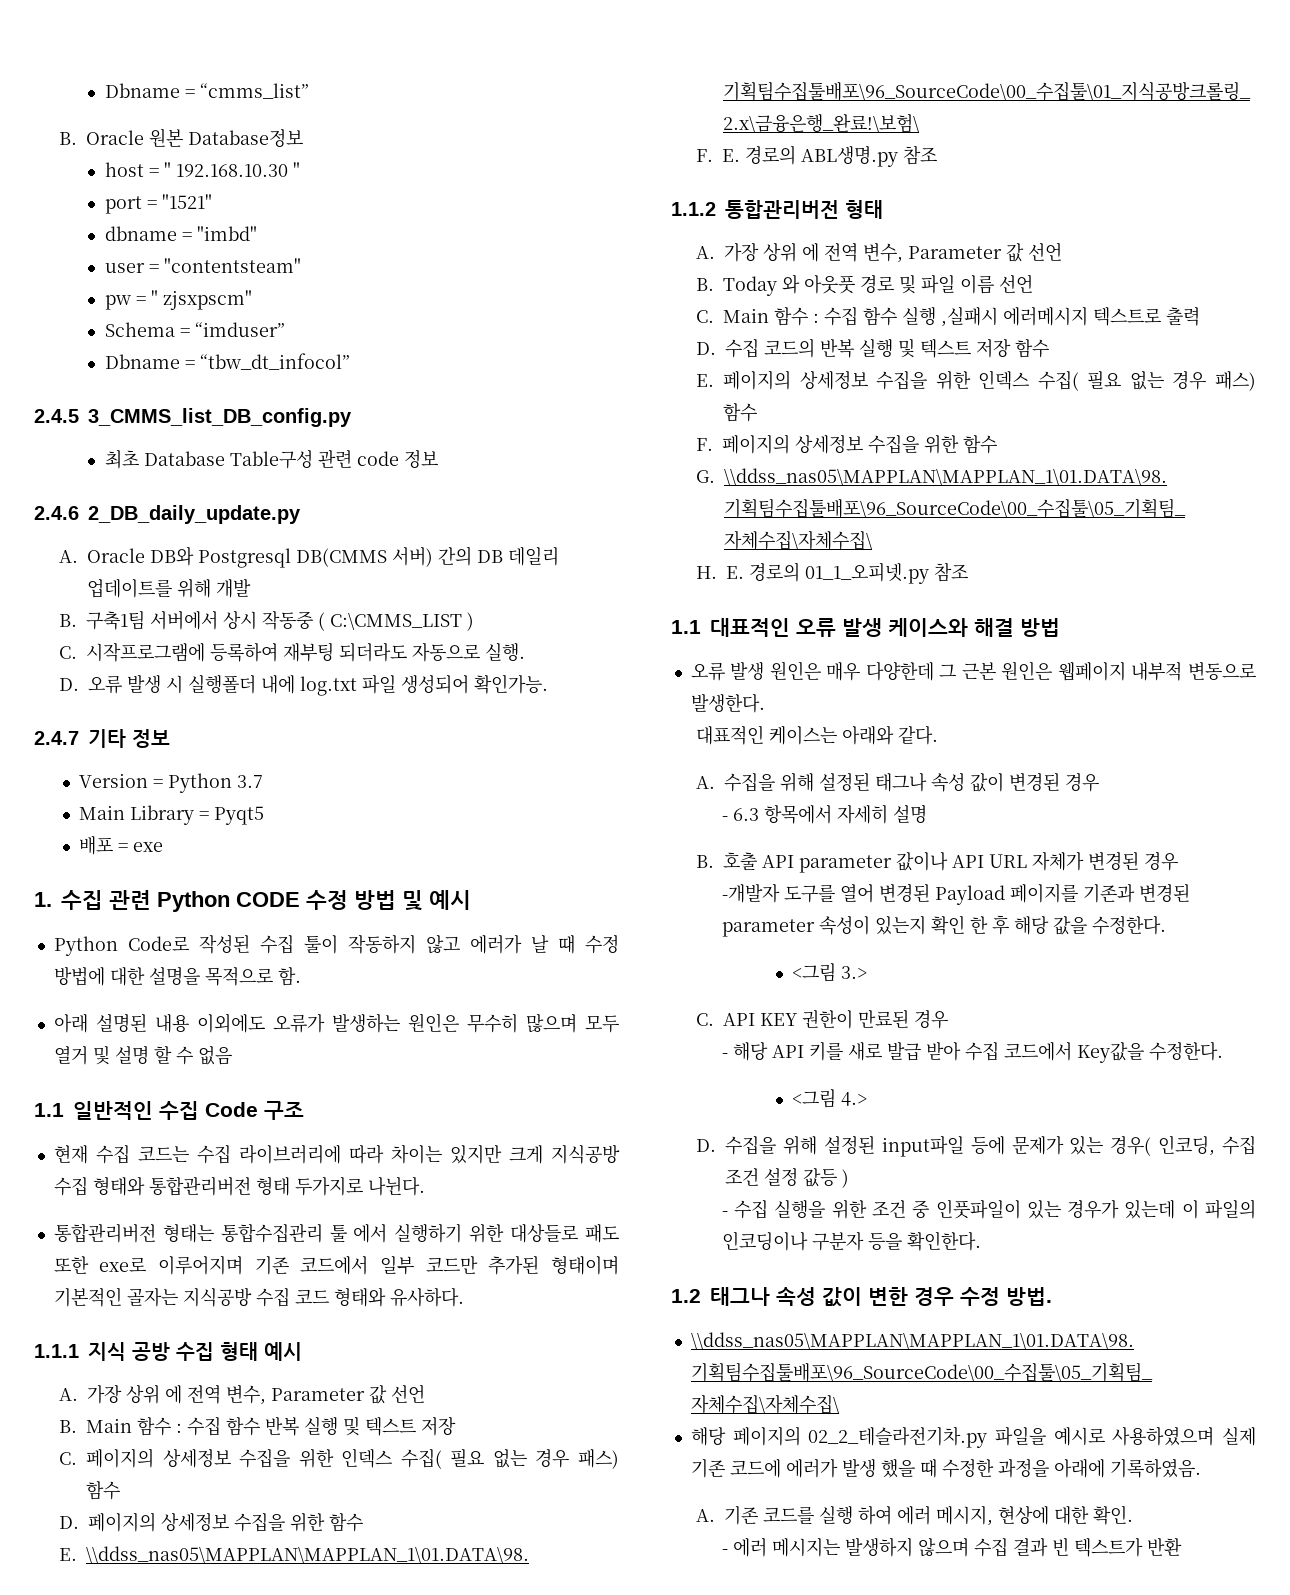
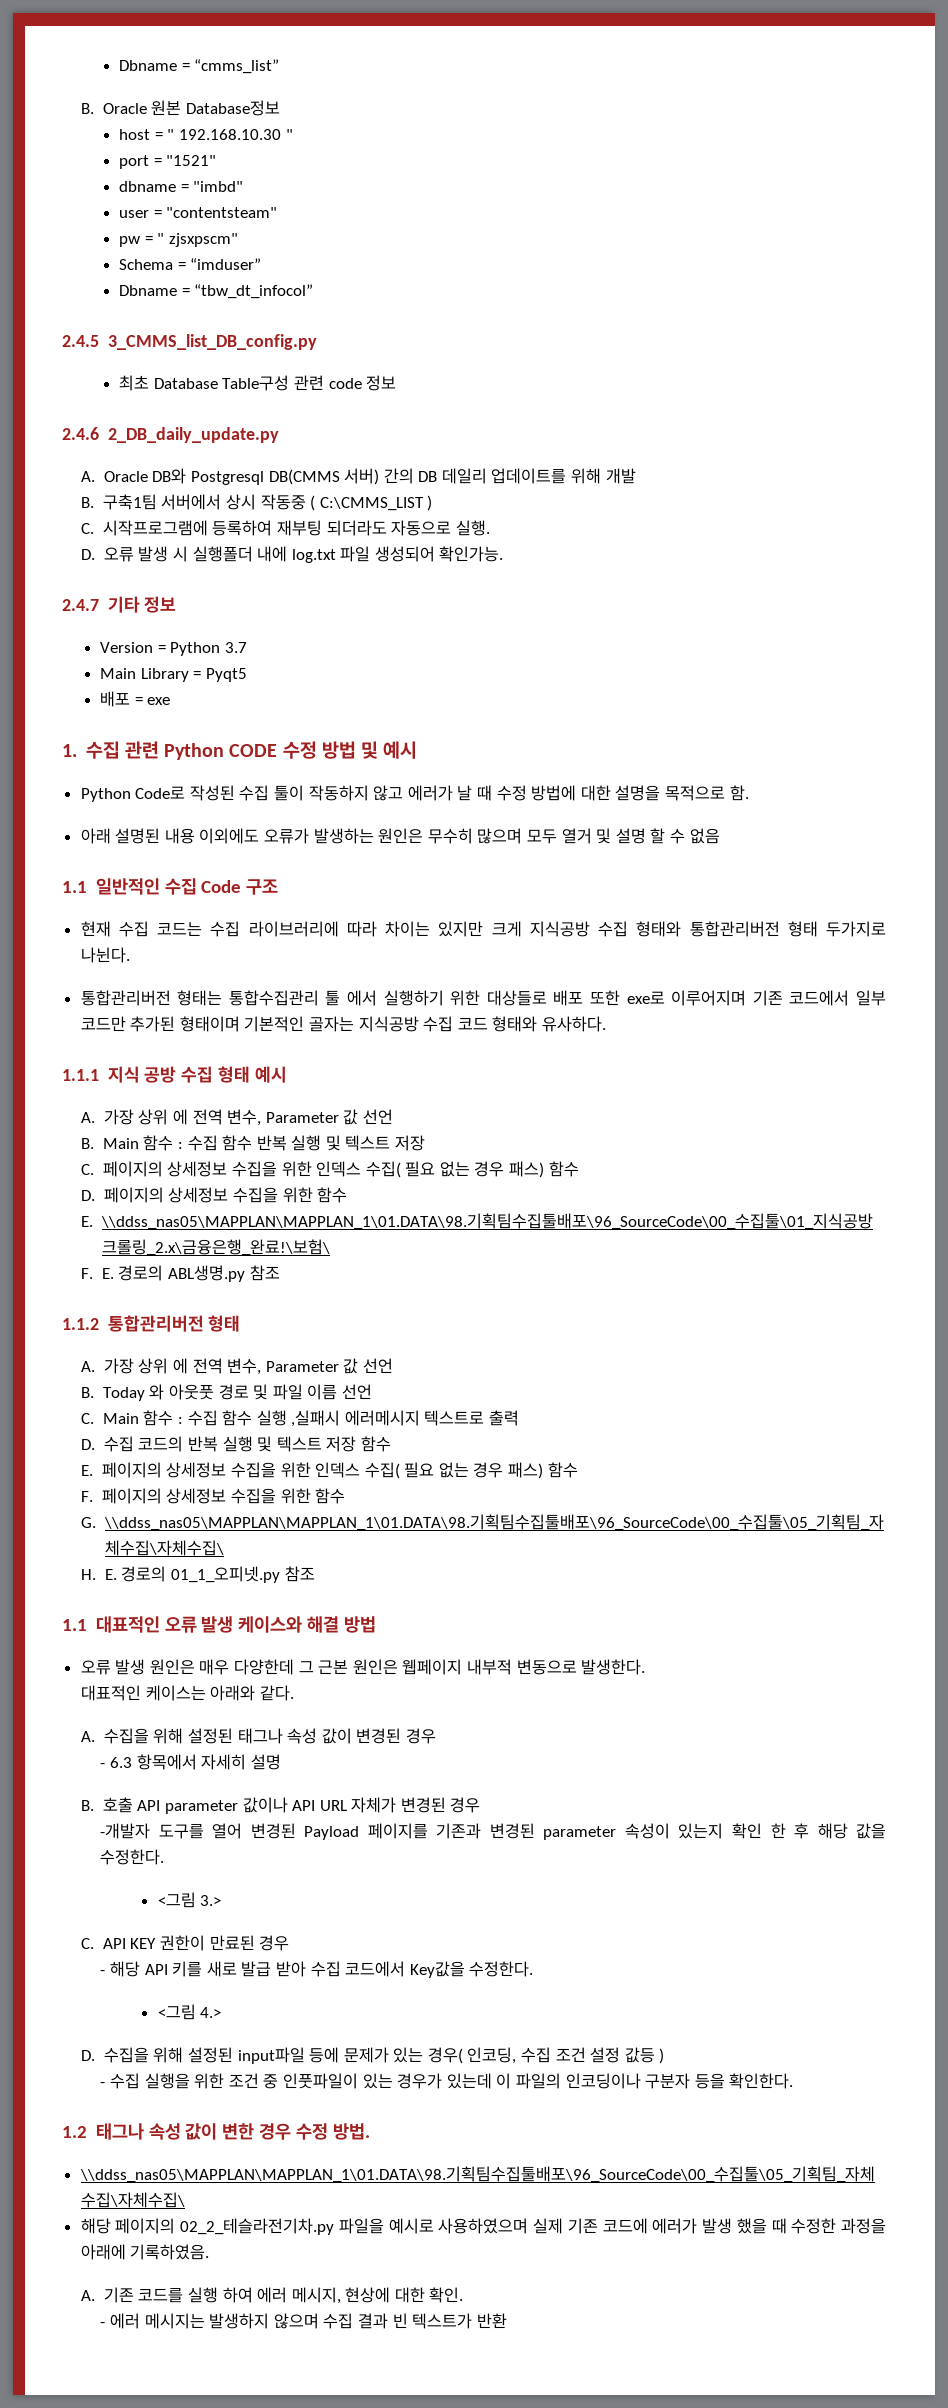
[584,1224,619,1243] 패도 -> [553,990,584,1006] 배포

